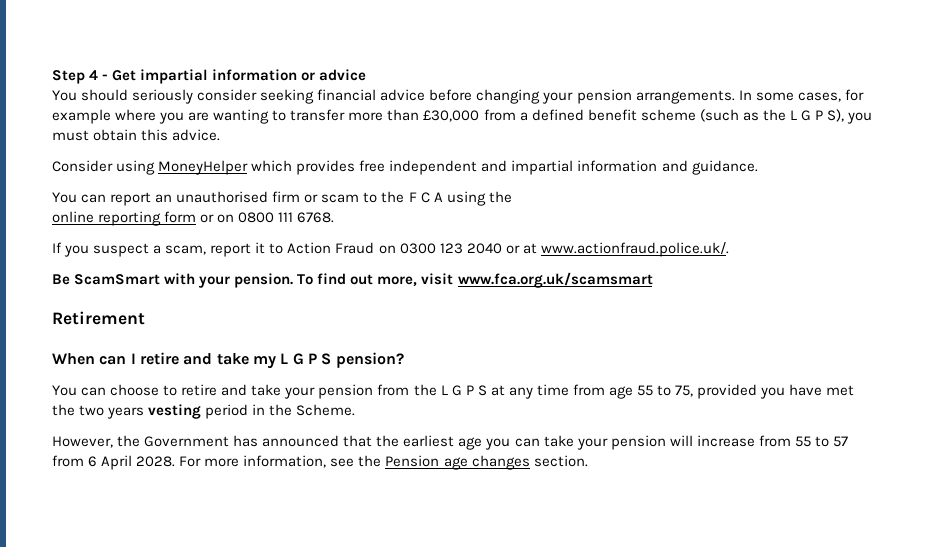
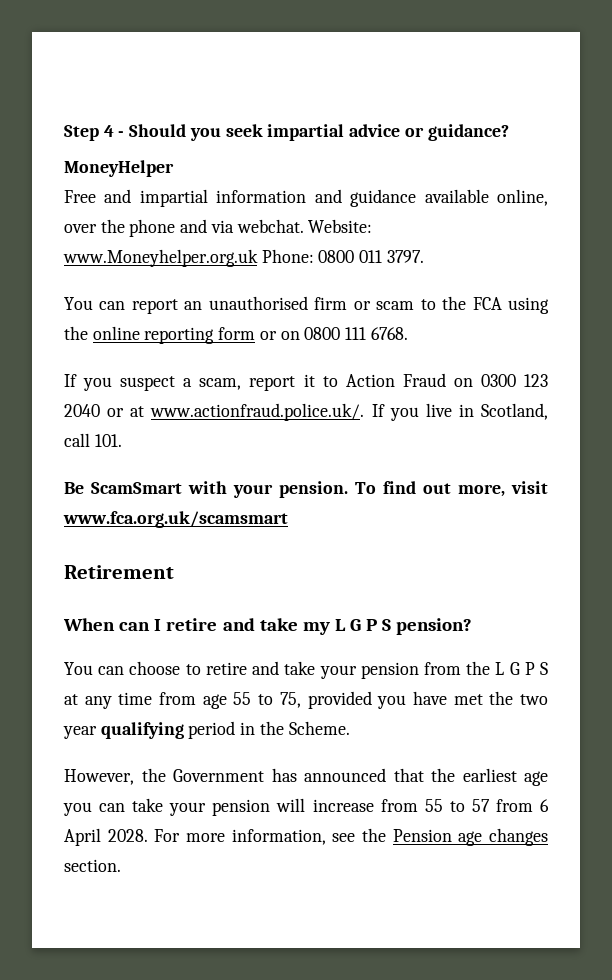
[112,69,367,84] [52,89,864,104] [52,109,873,124] [52,129,221,141] [52,160,758,175] Get impartial information or advice // You should seriously consider seeking financial advice before changing your pension arrangements. In some cases, for example where you are wanting to transfer more than £30,000 from a defined benefit scheme (such as the L G P S), you must obtain this advice. // Consider using MoneyHelper which provides free independent and impartial information and guidance. -> [129,124,509,141] [64,160,174,177] [64,189,548,207] [64,219,373,237] [63,249,424,267] Should you seek impartial advice or guidance? // MoneyHelper // Free and impartial information and guidance available online, over the phone and via webchat. Website: www.Moneyhelper.org.uk Phone: 0800 011 3797.
[408,192,443,203] F C A -> [472,297,502,310] FCA
(512, 197) // -> (88, 333) none
(729, 249) none -> [371,403,548,421] [64,433,122,447] If you live in Scotland, call 101.
[107,404,202,419] years vesting -> [63,722,184,739] year qualifying

